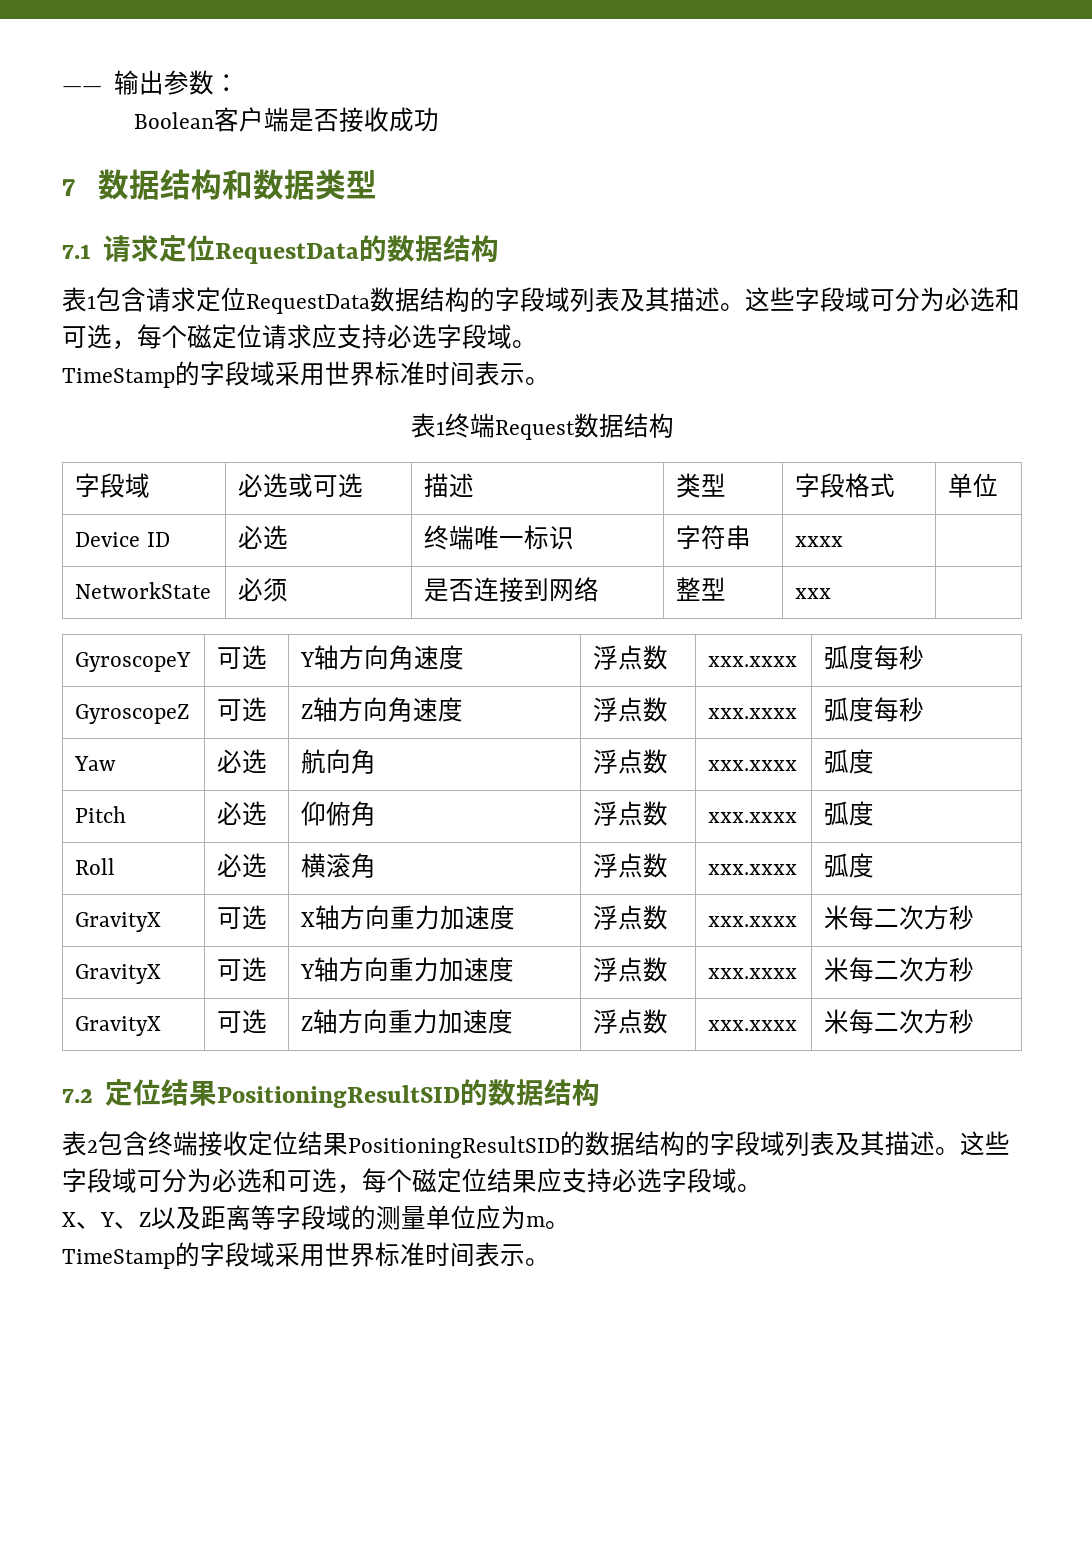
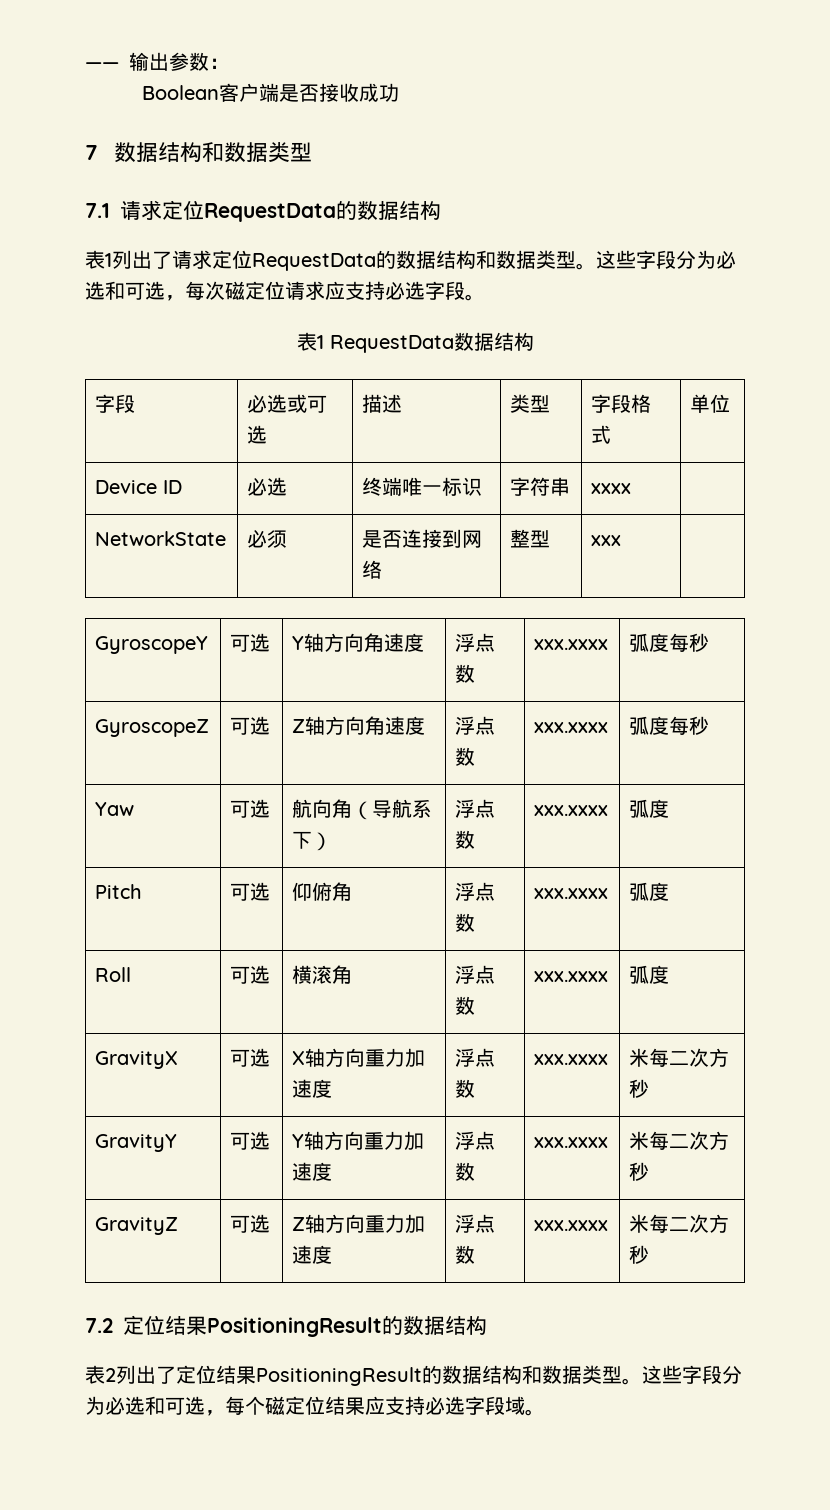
[96,287,1020,314] [62,324,187,350] 包含请求定位RequestData数据结构的字段域列表及其描述。这些字段域可分为必选和可选，每个 -> [112,250,736,271] [85,281,225,301] 列出了请求定位RequestData的数据结构和数据类型。这些字段分为必选和可选，每次
[487,324,537,349] [62,361,525,388] 域。 // TimeStamp的字段域采用世界标准时间表示 -> (465, 290) none
[444,413,575,440] 终端Request -> [329,335,454,353] RequestData
[125,473,151,498] 域 -> (136, 403) none
[217,749,243,773] 必 -> [230,800,251,818] 可
(377, 761) none -> [352,799,433,820] [292,831,333,851] （导航系下）
[217,801,243,825] 必 -> [230,883,251,901] 可
[217,853,243,877] 必 -> [230,966,251,984] 可
[75,964,162,984] GravityX -> [95,1134,178,1152] GravityY
[75,1016,162,1036] GravityX -> [95,1217,179,1235] GravityZ
[217,1085,461,1108] PositioningResultSID -> [207,1317,382,1337] PositioningResult
[98,1131,1010,1159] [62,1168,162,1193] 包含终端接收定位结果PositioningResultSID的数据结构的字段域列表及其描述。这些字段域可 -> [116,1365,722,1386] 列出了定位结果PositioningResult的数据结构和数据类型。这些字段
[62,1205,570,1230] [62,1242,550,1269] // X、Y、Z以及距离等字段域的测量单位应为m。 // TimeStamp的字段域采用世界标准时间表示。 -> (545, 1412) none

